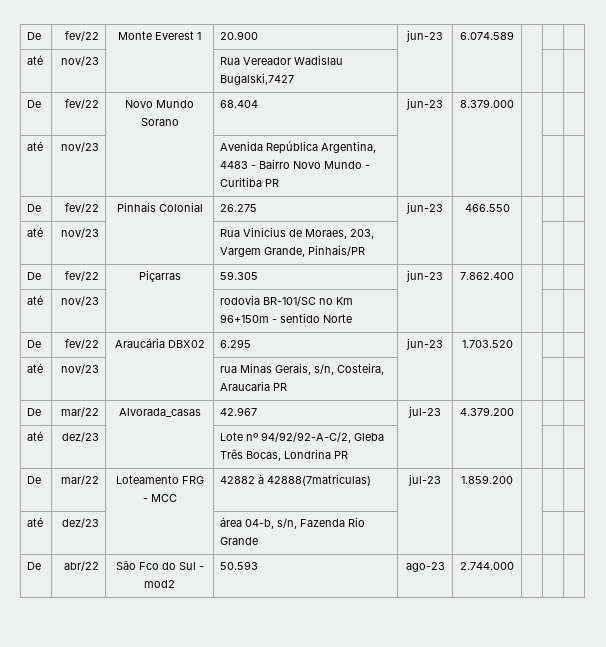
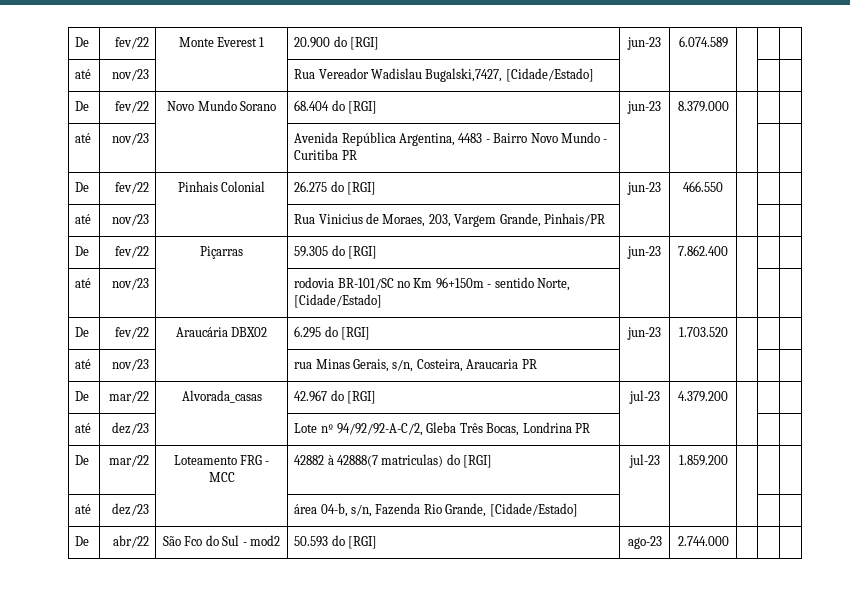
(259, 35) none -> [333,36,380,50] do [RGI]
[220,73,295,85] Bugalski,7427 -> [425,68,594,82] Bugalski,7427, [Cidade/Estado]
(259, 104) none -> [331,100,378,114] do [RGI]
(258, 208) none -> [330,181,377,195] do [RGI]
(259, 275) none -> [331,245,378,259] do [RGI]
[323,314,353,323] Norte -> [536,278,570,291] [294,294,383,308] Norte, [Cidade/Estado]
(252, 343) none -> [324,326,371,340] do [RGI]
(258, 411) none -> [330,390,377,404] do [RGI]
[267,474,372,486] 42888(7matriculas) -> [337,454,493,468] 42888(7 matriculas) do [RGI]
[220,537,259,545] Grande -> [445,503,578,517] Grande, [Cidade/Estado]
(259, 565) none -> [331,535,378,549] do [RGI]

